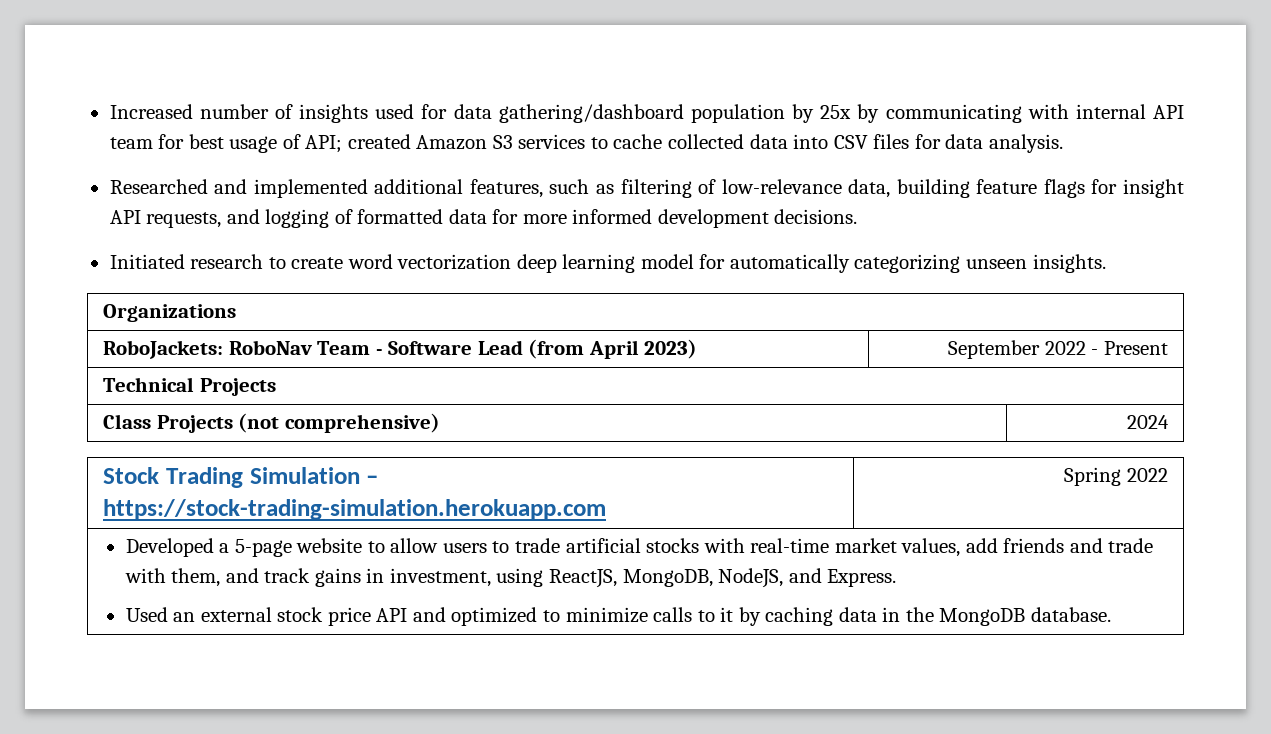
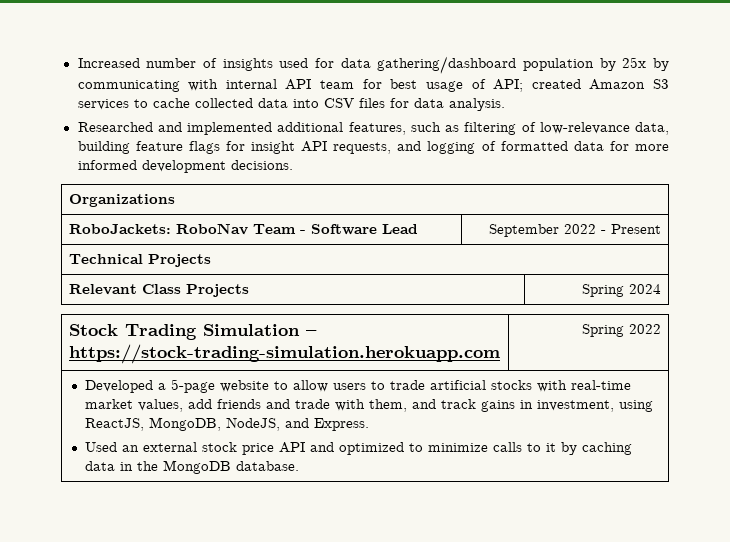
[109,254,1106,273] // Initiated research to create word vectorization deep learning model for automatically categorizing unseen insights. -> (293, 165) none
[528,339,698,359] (from April 2023) -> (418, 229) none
(276, 387) none -> [68,284,137,295] Relevant
[238,413,440,433] (not comprehensive) | -> [582,284,625,297] | Spring

